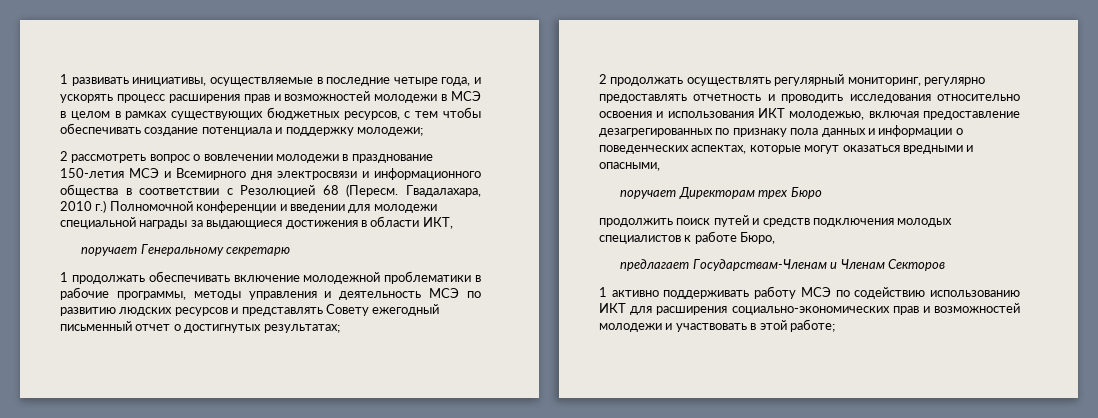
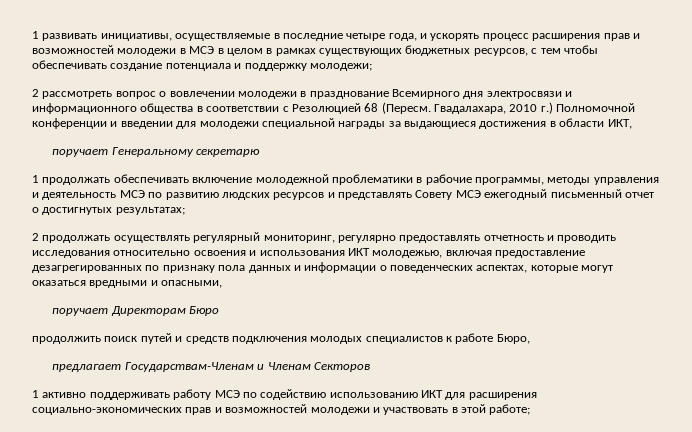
[60,168,171,178] 150-летия МСЭ и -> (389, 95) none
(369, 310) none -> [455,190,481,198] МСЭ
[758,190,789,199] трех -> (186, 311) none

